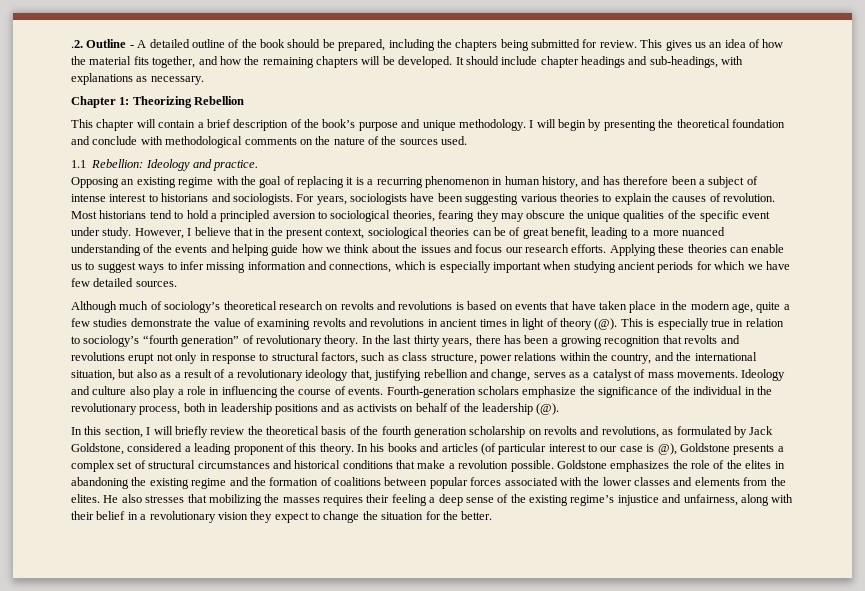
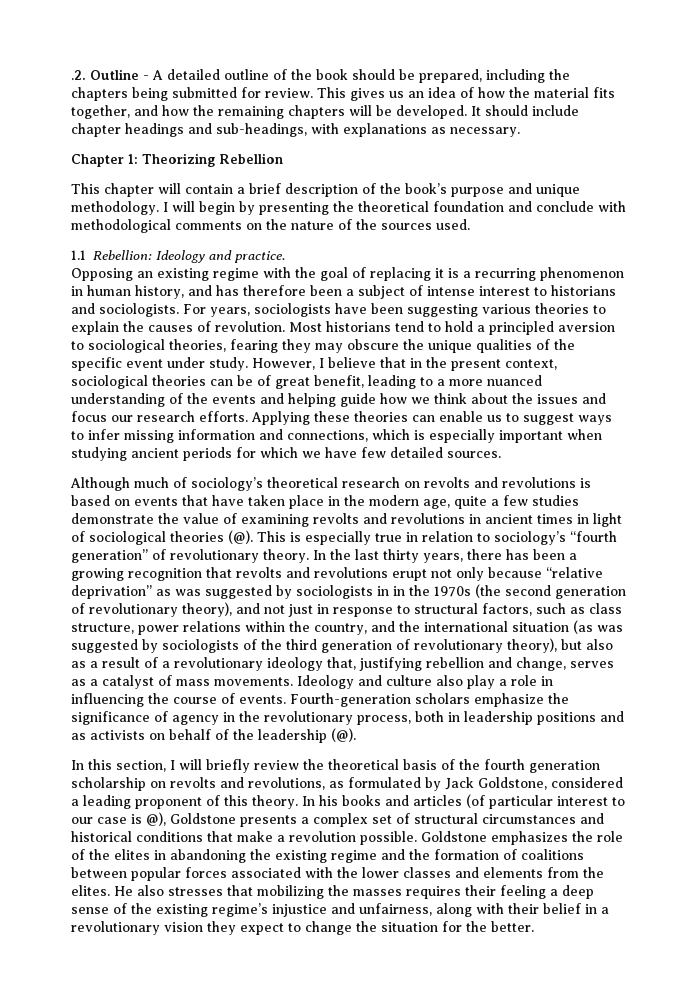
[560,318,592,330] theory -> [89,531,224,545] sociological theories
(198, 358) none -> [488,567,603,578] [71,584,626,599] [71,602,313,617] because “relative deprivation” as was suggested by sociologists in in the 1970s (the second generation of revolutionary theory), and not just
[71,370,115,381] situation, -> [512,620,623,634] [71,638,557,653] situation (as was suggested by sociologists of the third generation of revolutionary theory),
[674,386,743,395] the individual -> [172,715,219,725] agency

